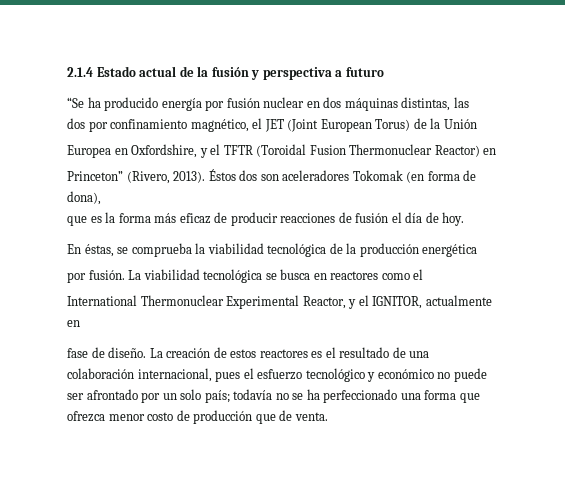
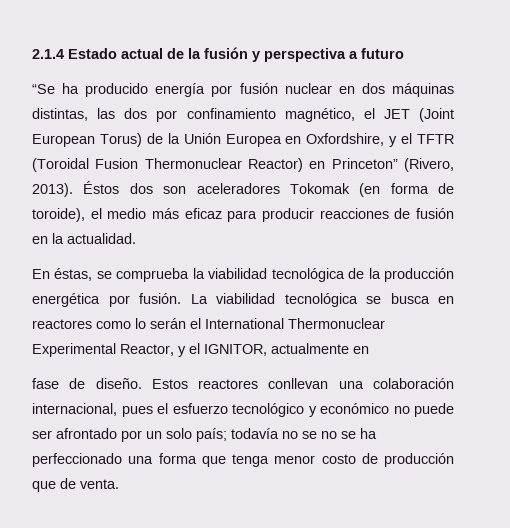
(469, 102) // -> (116, 113) none
(477, 124) // -> (221, 138) none
(497, 151) // -> (326, 165) none
[67,191,101,205] [67,212,151,226] dona), // que es la forma -> [32,208,147,222] toroide), el medio
[214,212,228,223] de -> [227,210,258,222] para
[391,212,465,226] el día de hoy. -> [32,233,136,244] en la actualidad.
(478, 250) // -> (100, 300) none
[413,269,424,280] el // -> [135,318,201,329] lo serán el
[149,347,406,358] La creación de estos reactores es el resultado de -> [151,378,329,389] Estos reactores conllevan
(304, 396) none -> [321,431,356,439] no se
[67,411,105,422] ofrezca -> [232,454,269,467] tenga

